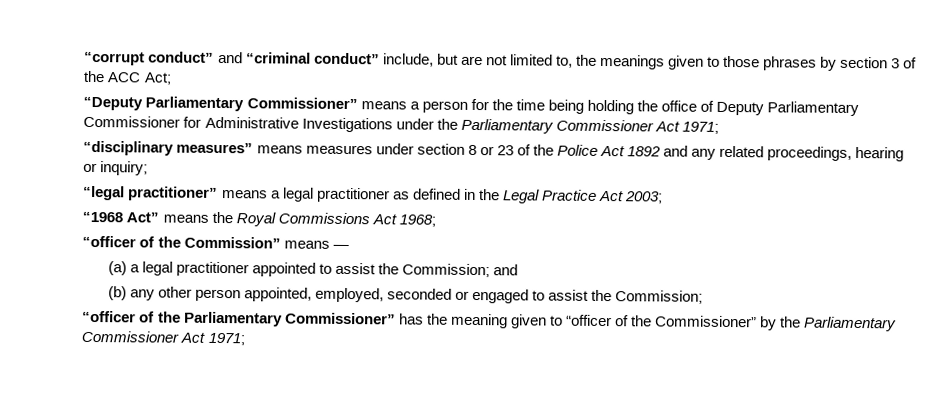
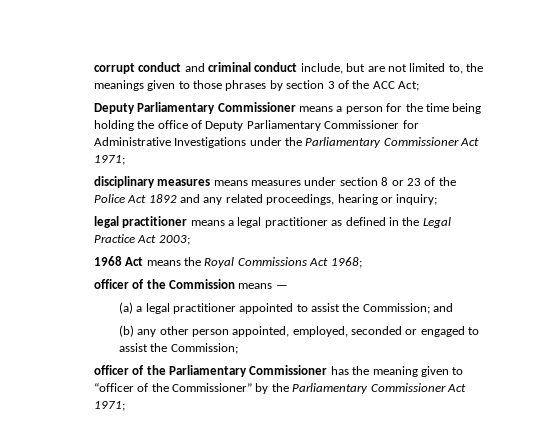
[84,51,380,66] “corrupt conduct” and “criminal conduct” -> [93,62,298,74] corrupt conduct and criminal conduct
[83,96,358,112] “Deputy Parliamentary Commissioner” -> [93,102,296,114] Deputy Parliamentary Commissioner
[83,140,254,156] “disciplinary measures” -> [93,176,211,188] disciplinary measures
[83,185,219,201] “legal practitioner” -> [93,216,188,228] legal practitioner
[82,211,160,223] “1968 Act” -> [93,256,144,266] 1968 Act
[82,235,281,249] “officer of the Commission” -> [93,279,236,289] officer of the Commission
[82,310,137,323] “officer -> [93,365,129,375] officer
[284,312,396,325] Commissioner” -> [249,365,328,375] Commissioner

